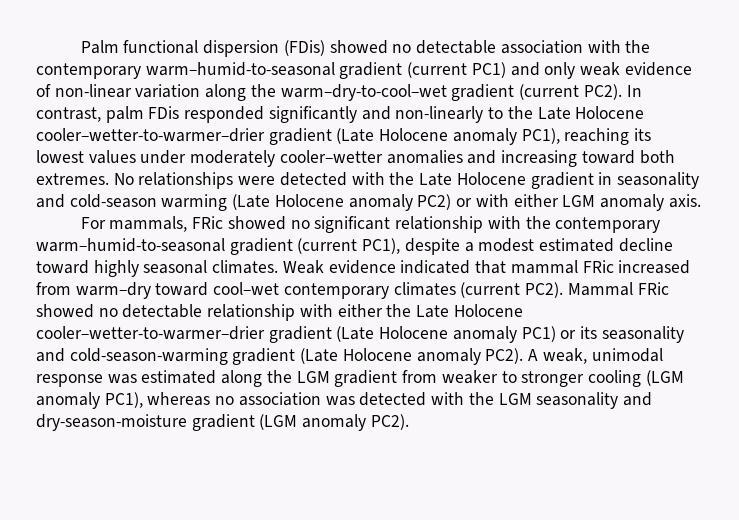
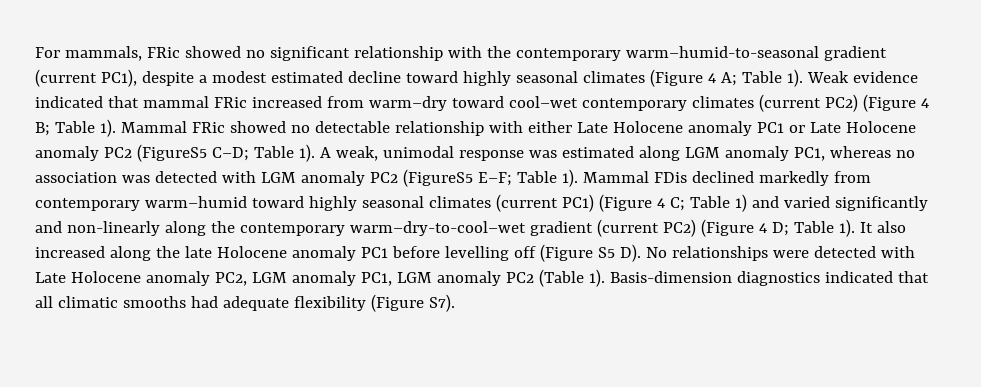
[80,40,651,57] [36,62,692,79] [36,84,642,101] [36,106,645,123] [36,128,652,145] [36,150,675,167] [36,172,699,189] [36,194,701,211] Palm functional dispersion (FDis) showed no detectable association with the contemporary warm–humid-to-seasonal gradient (current PC1) and only weak evidence of non-linear variation along the warm–dry-to-cool–wet gradient (current PC2). In contrast, palm FDis responded significantly and non-linearly to the Late Holocene cooler–wetter-to-warmer–drier gradient (Late Holocene anomaly PC1), reaching its lowest values under moderately cooler–wetter anomalies and increasing toward both extremes. No relationships were detected with the Late Holocene gradient in seasonality and cold-season warming (Late Holocene anomaly PC2) or with either LGM anomaly axis. // -> (35, 52) none
[212,260,279,274] climates. -> [582,69,803,87] climates (Figure 4 A; Table 1).
[525,282,564,298] PC2). -> [824,94,929,112] [35,119,116,137] PC2) (Figure 4 B; Table 1).
[386,304,523,318] [36,326,684,343] [36,348,524,365] the Late Holocene cooler–wetter-to-warmer–drier gradient (Late Holocene anomaly PC1) or its seasonality and cold-season-warming gradient (Late Holocene anomaly PC2). -> [576,121,916,136] [35,144,315,162] Late Holocene anomaly PC1 or Late Holocene anomaly PC2 (FigureS5 C–D; Table 1).
[266,370,684,387] [36,392,143,409] the LGM gradient from weaker to stronger cooling (LGM anomaly PC1), -> [684,146,825,161] LGM anomaly PC1,
[468,392,652,409] [36,414,409,431] the LGM seasonality and dry-season-moisture gradient (LGM anomaly PC2). -> [260,169,871,187] [35,194,928,212] [35,219,906,237] [35,244,915,262] [35,269,929,287] [35,294,455,312] LGM anomaly PC2 (FigureS5 E–F; Table 1). Mammal FDis declined markedly from contemporary warm–humid toward highly seasonal climates (current PC1) (Figure 4 C; Table 1) and varied significantly and non-linearly along the contemporary warm–dry-to-cool–wet gradient (current PC2) (Figure 4 D; Table 1). It also increased along the late Holocene anomaly PC1 before levelling off (Figure S5 D). No relationships were detected with Late Holocene anomaly PC2, LGM anomaly PC1, LGM anomaly PC2 (Table 1). Basis-dimension diagnostics indicated that all climatic smooths had adequate flexibility (Figure S7).

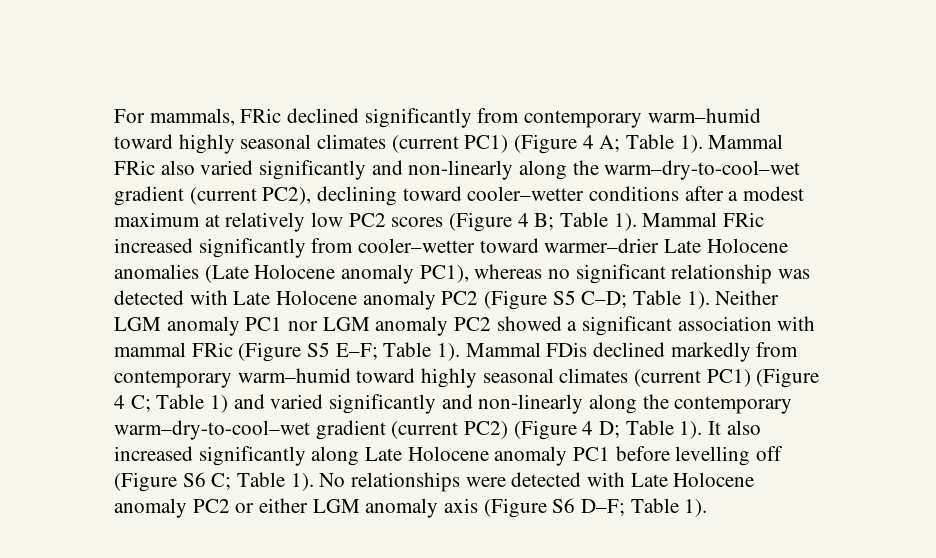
[184,46,887,61] [35,69,645,87] showed no significant relationship with the contemporary warm–humid-to-seasonal gradient (current PC1), despite a modest estimated decline toward highly seasonal climates -> [287,108,761,128] [114,134,509,154] declined significantly from contemporary warm–humid toward highly seasonal climates (current PC1)
[806,71,918,83] [35,94,858,112] Weak evidence indicated that mammal FRic increased from warm–dry toward cool–wet contemporary climates (current PC2) -> [708,134,784,149] [114,160,801,180] [114,186,805,206] [114,212,444,232] Mammal FRic also varied significantly and non-linearly along the warm–dry-to-cool–wet gradient (current PC2), declining toward cooler–wetter conditions after a modest maximum at relatively low PC2 scores
[229,121,916,136] [35,144,207,162] showed no detectable relationship with either Late Holocene anomaly PC1 or Late Holocene anomaly PC2 (FigureS5 -> [114,238,788,258] [114,264,811,284] [114,290,576,310] increased significantly from cooler–wetter toward warmer–drier Late Holocene anomalies (Late Holocene anomaly PC1), whereas no significant relationship was detected with Late Holocene anomaly PC2 (Figure S5
[319,146,915,161] [35,169,473,187] A weak, unimodal response was estimated along LGM anomaly PC1, whereas no association was detected with LGM anomaly PC2 (FigureS5 -> [715,290,780,305] [114,316,816,336] [114,342,331,362] Neither LGM anomaly PC1 nor LGM anomaly PC2 showed a significant association with mammal FRic (Figure S5
[109,246,212,261] along the late -> [198,446,403,466] significantly along Late
[597,244,641,262] S5 D). -> [182,472,314,491] S6 C; Table 1).
[214,269,929,287] [35,294,455,312] PC2, LGM anomaly PC1, LGM anomaly PC2 (Table 1). Basis-dimension diagnostics indicated that all climatic smooths had adequate flexibility (Figure S7). -> [192,498,708,518] PC2 or either LGM anomaly axis (Figure S6 D–F; Table 1).

